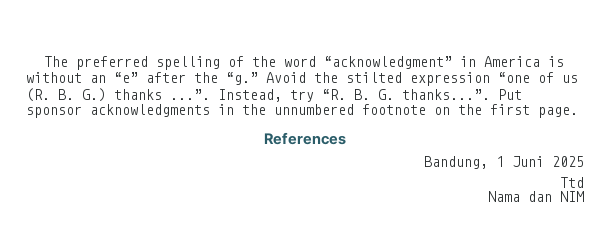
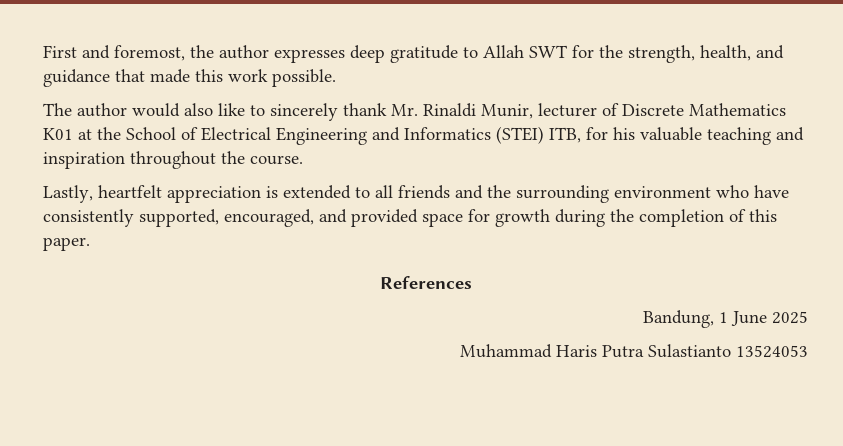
[43,56,564,70] [26,72,578,86] [26,88,522,102] [26,104,578,118] The preferred spelling of the word “acknowledgment” in America is without an “e” after the “g.” Avoid the stilted expression “one of us (R. B. G.) thanks ...”. Instead, try “R. B. G. thanks...”. Put sponsor acknowledgments in the unnumbered footnote on the first page. -> [43,45,784,63] [43,69,336,87] [43,103,786,121] [43,126,804,145] [43,151,303,169] [43,185,789,203] [43,209,777,227] [43,237,90,251] First and foremost, the author expresses deep gratitude to Allah SWT for the strength, health, and guidance that made this work possible. // The author would also like to sincerely thank Mr. Rinaldi Munir, lecturer of Discrete Mathematics K01 at the School of Electrical Engineering and Informatics (STEI) ITB, for his valuable teaching and inspiration throughout the course. // Lastly, heartfelt appreciation is extended to all friends and the surrounding environment who have consistently supported, encouraged, and provided space for growth during the completion of this paper.
[512,156,544,167] Juni -> [731,311,767,326] June
[560,177,584,188] [488,191,584,202] Ttd // Nama dan NIM -> [460,344,808,358] Muhammad Haris Putra Sulastianto 13524053

